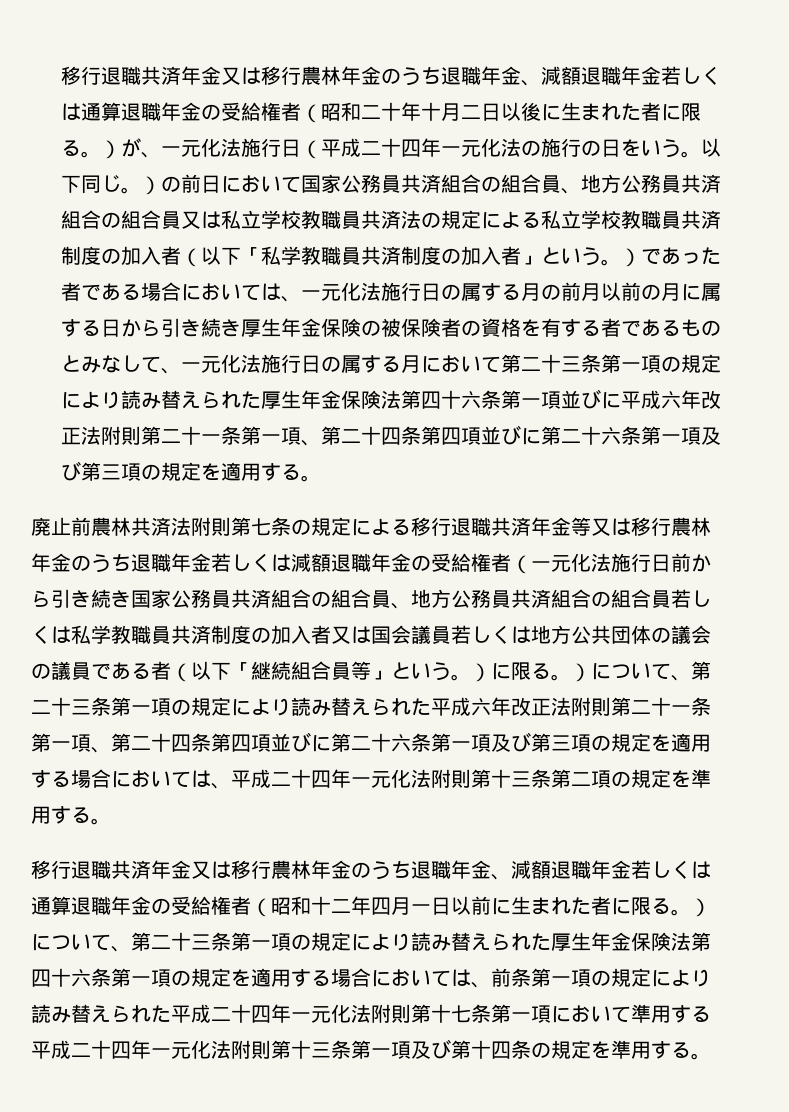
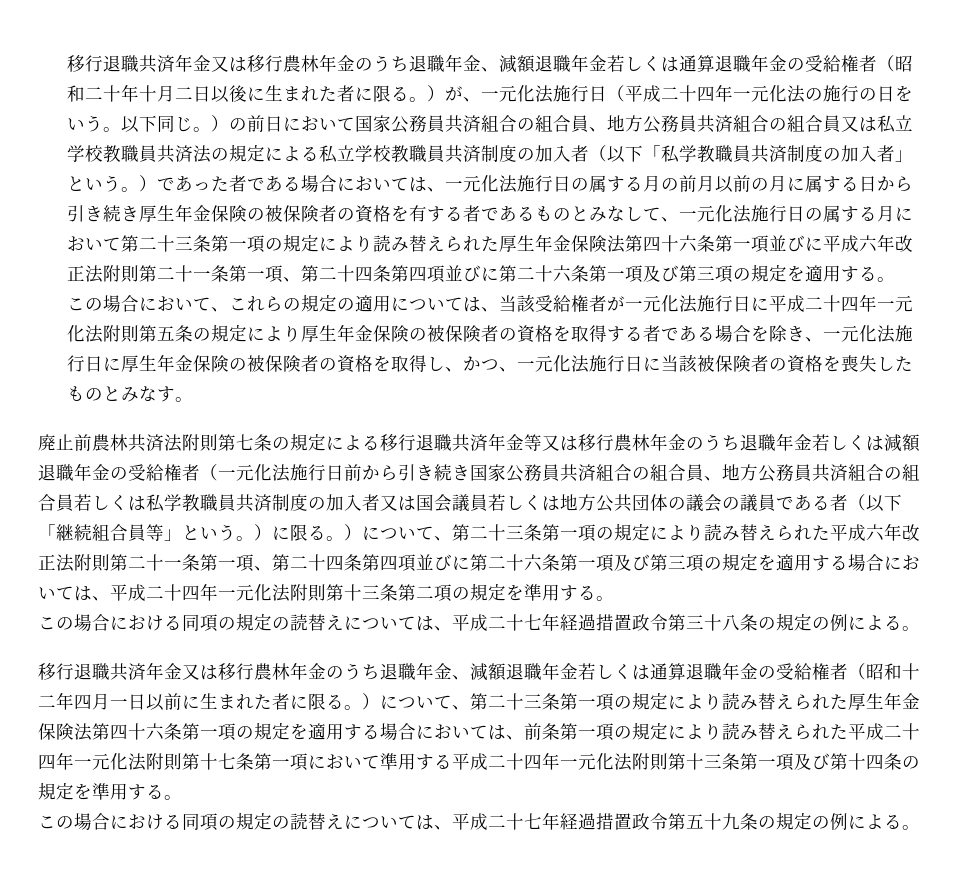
(322, 478) none -> [66,294,913,313] [66,324,913,343] [66,354,913,373] [66,386,193,402] // この場合において、これらの規定の適用については、当該受給権者が一元化法施行日に平成二十四年一元化法附則第五条の規定により厚生年金保険の被保険者の資格を取得する者である場合を除き、一元化法施行日に厚生年金保険の被保険者の資格を取得し、かつ、一元化法施行日に当該被保険者の資格を喪失したものとみなす。
(111, 821) none -> [38,613,920,632] // この場合における同項の規定の読替えについては、平成二十七年経過措置政令第三十八条の規定の例による。
(711, 1056) none -> [38,812,920,831] // この場合における同項の規定の読替えについては、平成二十七年経過措置政令第五十九条の規定の例による。

